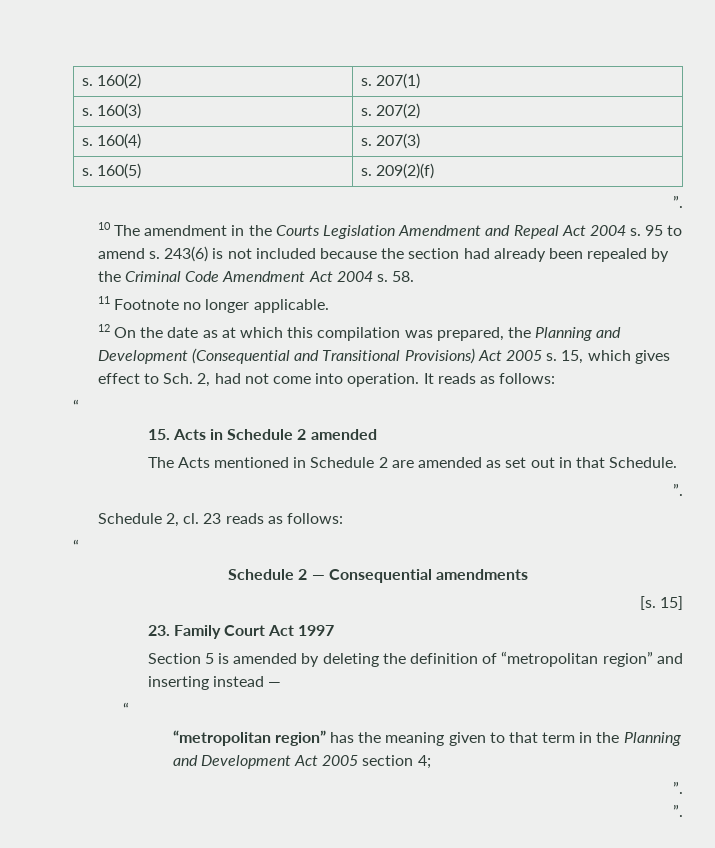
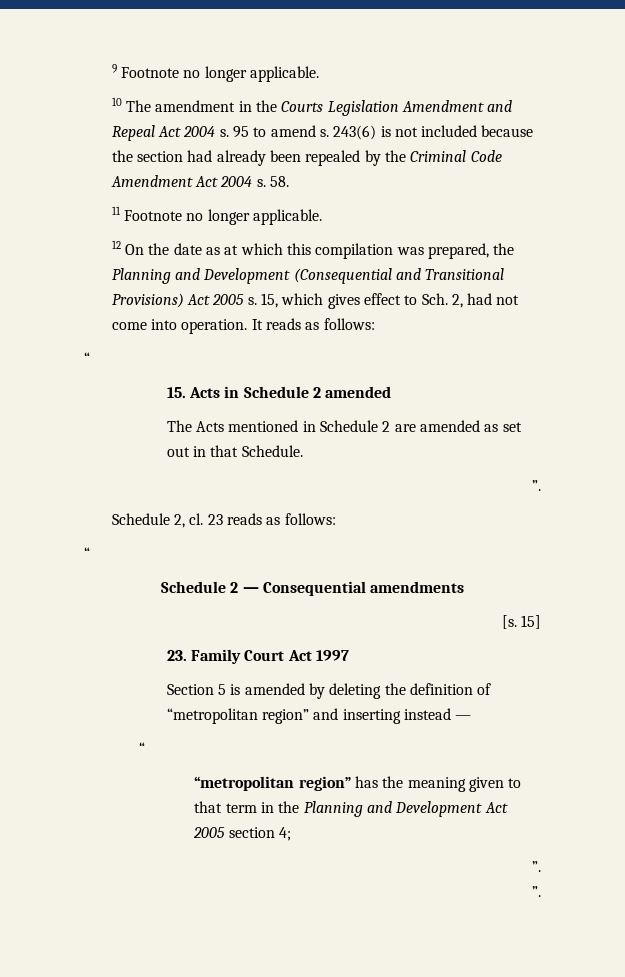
[82,73,142,89] [361,73,421,89] [82,103,142,119] [361,103,421,119] [82,133,142,149] [361,133,421,149] [82,163,142,179] [361,163,435,179] [673,195,683,208] s. 160(2) | s. 207(1) // s. 160(3) | s. 207(2) // s. 160(4) | s. 207(3) // s. 160(5) | s. 209(2)(f) // ”. -> [111,64,319,82] 9 Footnote no longer applicable.

